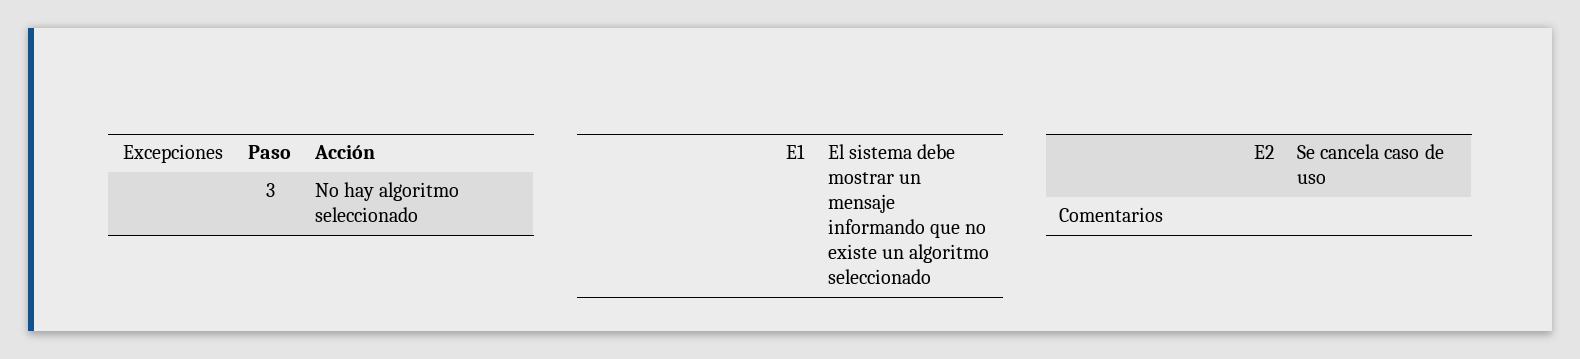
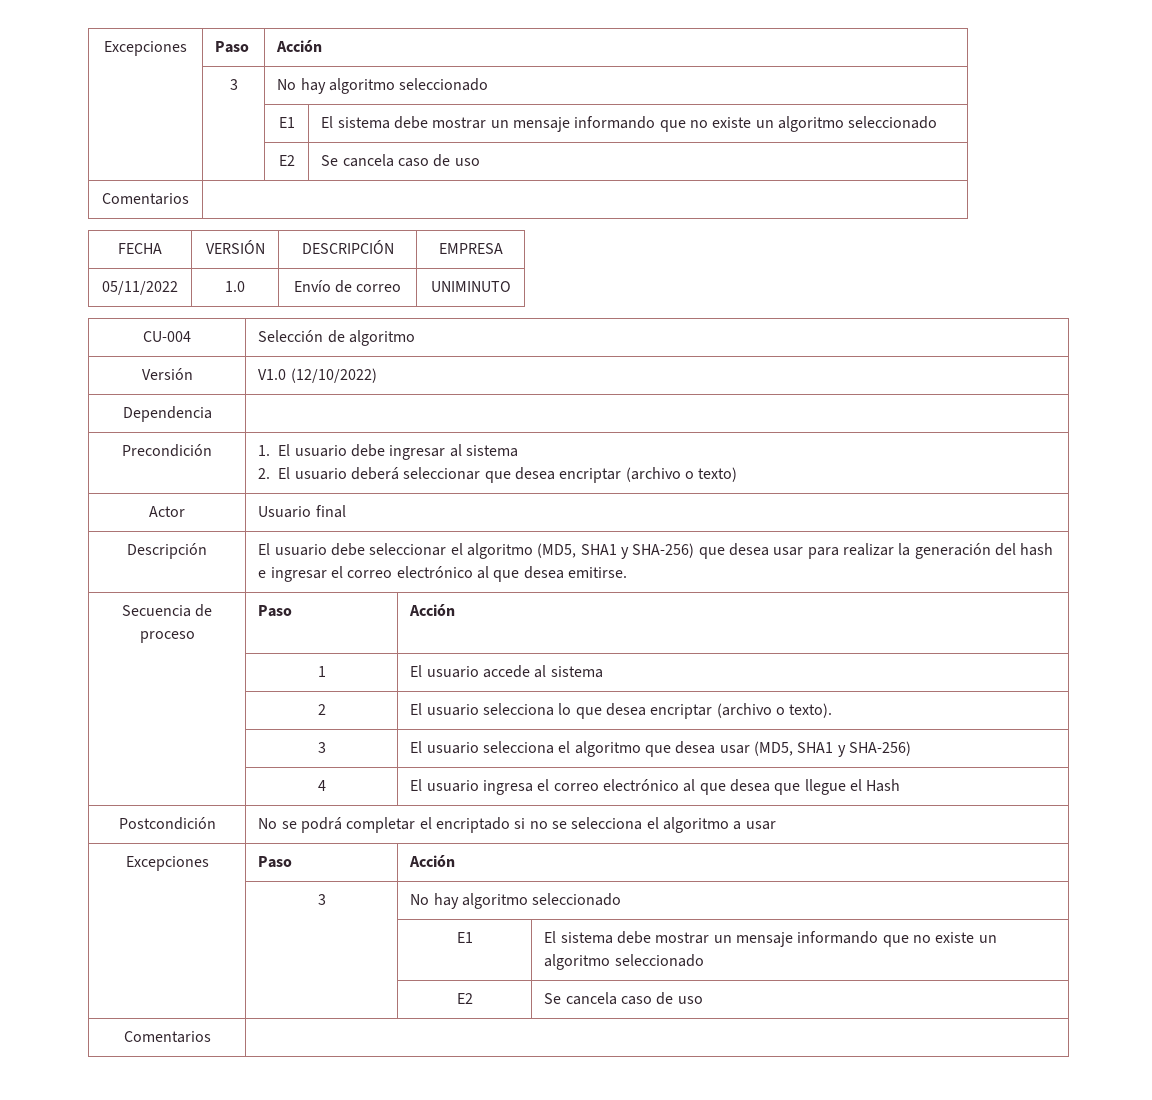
(1163, 214) none -> [118,243,162,254] [205,240,265,254] [301,240,394,254] [438,243,503,254] [102,281,178,295] [225,281,245,292] [293,280,402,293] [430,281,511,292] [143,331,191,342] [258,330,416,346] [141,368,193,380] [258,368,377,383] [122,406,212,422] [122,444,212,457] [258,444,519,460] [258,467,738,483] [149,506,185,517] [258,505,346,518] [127,543,207,559] [258,543,1054,559] [258,566,627,582] [121,604,213,617] [139,631,195,643] [258,605,293,617] [409,604,456,616] [317,666,326,677] [410,665,603,678] [317,704,326,715] [410,703,833,719] [317,742,326,753] [410,741,911,757] [317,780,326,791] [410,779,901,795] [118,817,216,830] [258,817,776,833] [125,856,209,871] [258,856,293,868] [409,855,456,867] [317,894,326,905] [410,893,622,909] [456,932,473,943] [544,931,997,947] [544,954,704,970] [456,993,473,1004] [544,992,703,1005] [123,1031,211,1043] // FECHA | VERSIÓN | DESCRIPCIÓN | EMPRESA // 05/11/2022 | 1.0 | Envío de correo | UNIMINUTO // CU-004 | Selección de algoritmo // Versión | V1.0 (12/10/2022) // Dependencia | // Precondición | 1. El usuario debe ingresar al sistema // 2. El usuario deberá seleccionar que desea encriptar (archivo o texto) // Actor | Usuario final // Descripción | El usuario debe seleccionar el algoritmo (MD5, SHA1 y SHA-256) que desea usar para realizar la generación del hash e ingresar el correo electrónico al que desea emitirse. // Secuencia de proceso | Paso | Acción // | 1 | El usuario accede al sistema // | 2 | El usuario selecciona lo que desea encriptar (archivo o texto). // | 3 | El usuario selecciona el algoritmo que desea usar (MD5, SHA1 y SHA-256) // | 4 | El usuario ingresa el correo electrónico al que desea que llegue el Hash // Postcondición | No se podrá completar el encriptado si no se selecciona el algoritmo a usar // Excepciones | Paso | Acción // | 3 | No hay algoritmo seleccionado // | | E1 | El sistema debe mostrar un mensaje informando que no existe un algoritmo seleccionado // | | E2 | Se cancela caso de uso // Comentarios |

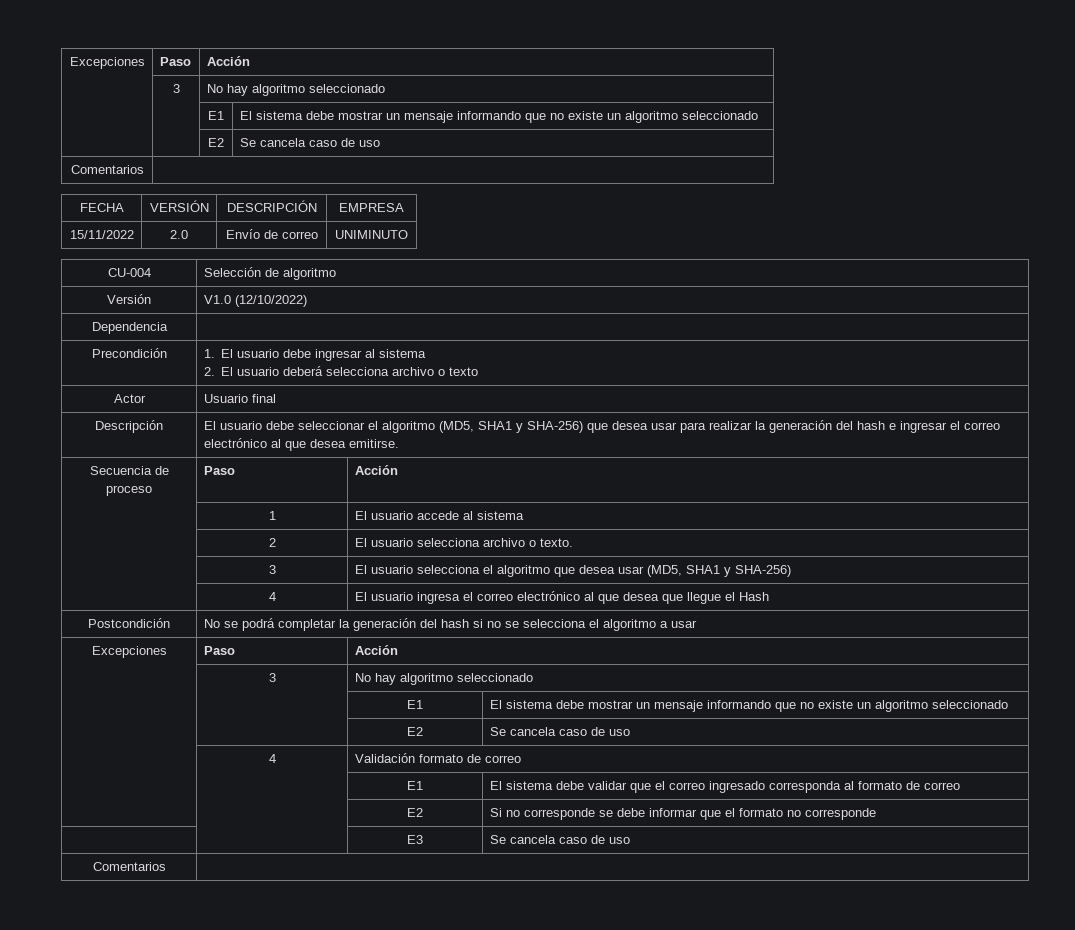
[102,281,178,295] [225,281,245,292] 05/11/2022 | 1.0 -> [69,230,134,239] [170,230,188,239] 15/11/2022 | 2.0
[403,467,738,483] seleccionar que desea encriptar (archivo o texto) -> [326,367,479,376] selecciona archivo o texto
[558,703,833,719] lo que desea encriptar (archivo o texto). -> [482,538,573,547] archivo o texto.
[419,817,511,833] el encriptado -> [338,618,469,631] la generación del hash
(703, 1000) none -> [268,754,276,763] [354,753,521,763] [407,781,423,790] [489,781,960,793] [407,808,423,817] [489,808,876,820] [407,835,423,844] [489,835,630,844] // | 4 | Validación formato de correo // | | E1 | El sistema debe validar que el correo ingresado corresponda al formato de correo // | | E2 | Si no corresponde se debe informar que el formato no corresponde // | | E3 | Se cancela caso de uso

